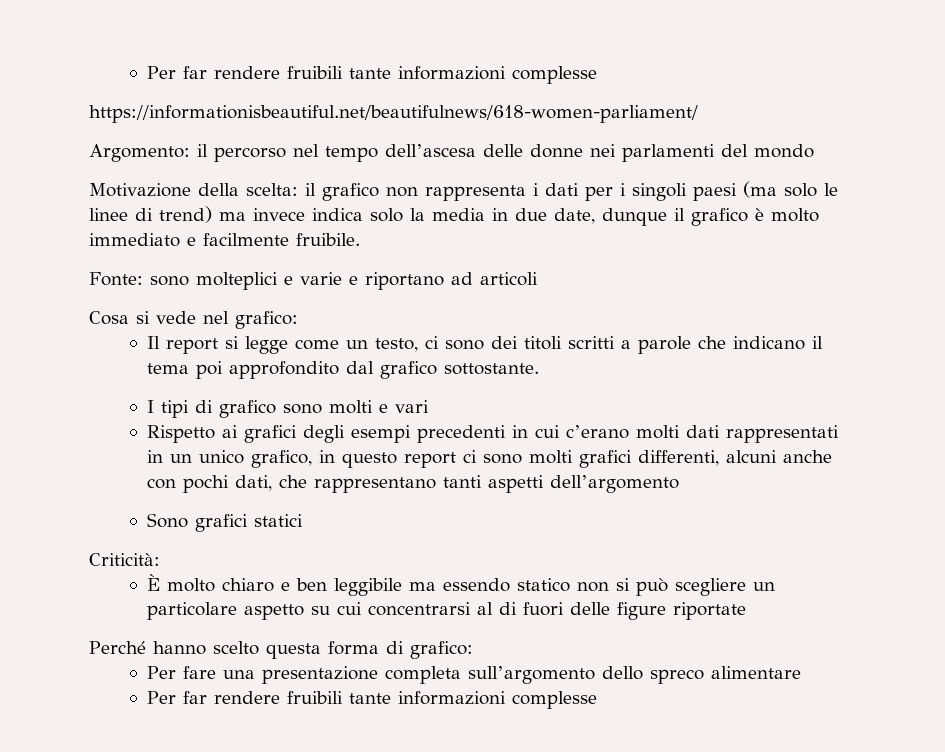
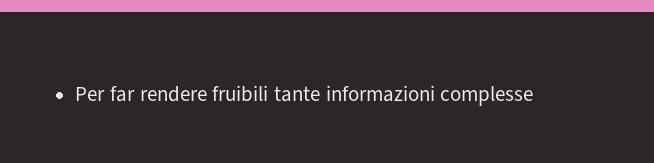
[146,66,597,84] [89,105,698,123] [89,144,814,162] [89,181,838,201] [89,206,819,226] [89,233,360,247] [89,272,538,290] [89,311,298,329] [146,336,823,354] [146,361,539,379] [146,400,429,418] [146,425,839,443] [146,450,832,468] [146,475,679,493] [146,513,303,532] [89,553,160,566] [146,574,775,596] [146,602,746,620] [89,641,473,659] [146,666,801,684] [146,691,597,709] Per far rendere fruibili tante informazioni complesse // https://informationisbeautiful.net/beautifulnews/618-women-parliament/ // Argomento: il percorso nel tempo dell’ascesa delle donne nei parlamenti del mondo // Motivazione della scelta: il grafico non rappresenta i dati per i singoli paesi (ma solo le linee di trend) ma invece indica solo la media in due date, dunque il grafico è molto immediato e facilmente fruibile. // Fonte: sono molteplici e varie e riportano ad articoli // Cosa si vede nel grafico: // Il report si legge come un testo, ci sono dei titoli scritti a parole che indicano il tema poi approfondito dal grafico sottostante. // I tipi di grafico sono molti e vari // Rispetto ai grafici degli esempi precedenti in cui c’erano molti dati rappresentati in un unico grafico, in questo report ci sono molti grafici differenti, alcuni anche con pochi dati, che rappresentano tanti aspetti dell’argomento // Sono grafici statici // Criticità: // È molto chiaro e ben leggibile ma essendo statico non si può scegliere un particolare aspetto su cui concentrarsi al di fuori delle figure riportate // Perché hanno scelto questa forma di grafico: // Per fare una presentazione completa sull’argomento dello spreco alimentare // Per far rendere fruibili tante informazioni complesse -> [75,85,534,106] Per far rendere fruibili tante informazioni complesse

